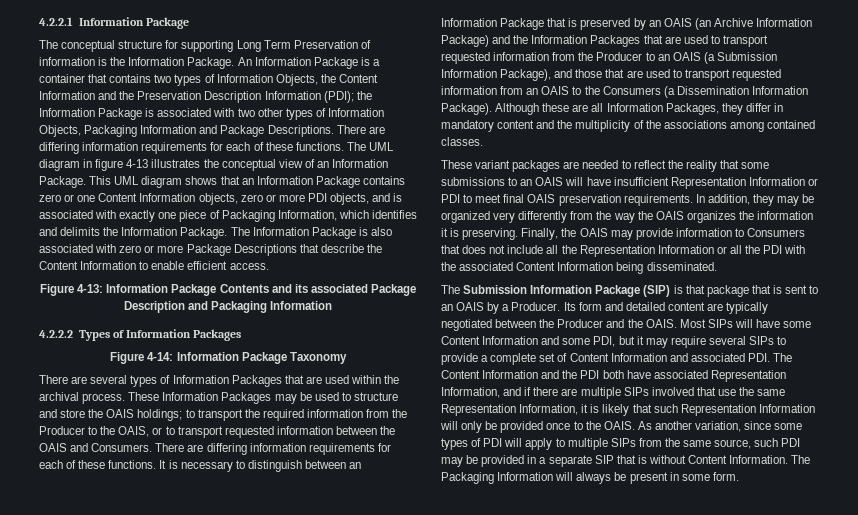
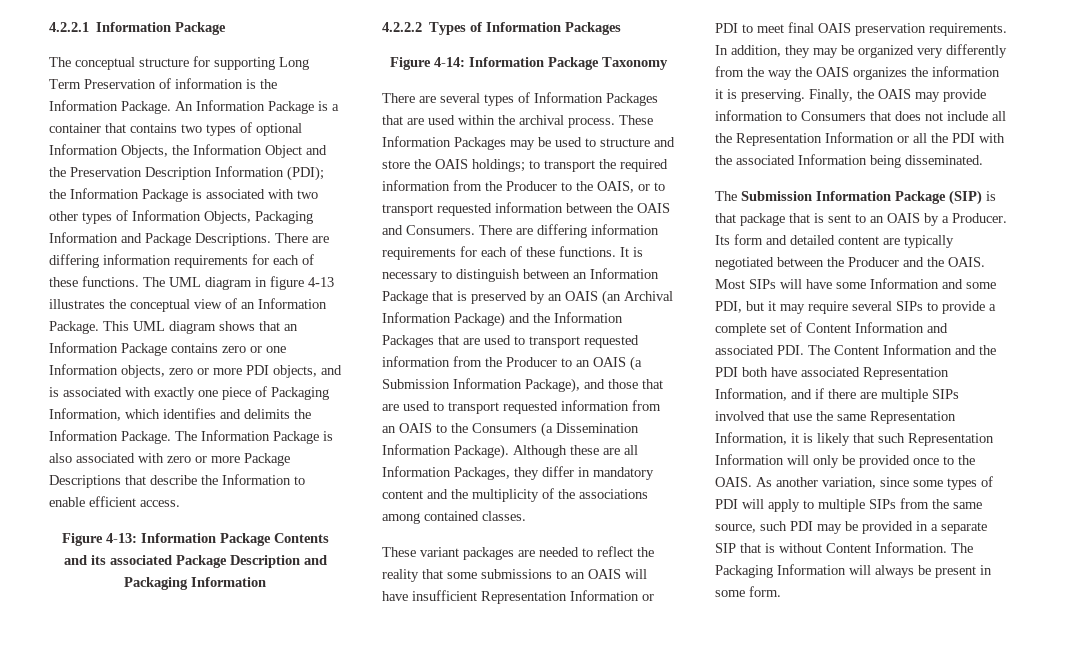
(215, 78) none -> [256,123,302,136] optional
[338,74,378,83] [39,91,95,100] Content Information -> [193,144,302,158] Information Object
[98,193,138,202] Content -> (286, 349) none
[39,261,78,270] Content -> (218, 480) none
[713,18,753,27] Archive -> [624,291,673,301] Archival
[516,262,556,271] Content -> (795, 160) none
[441,336,480,345] Content -> (866, 285) none

